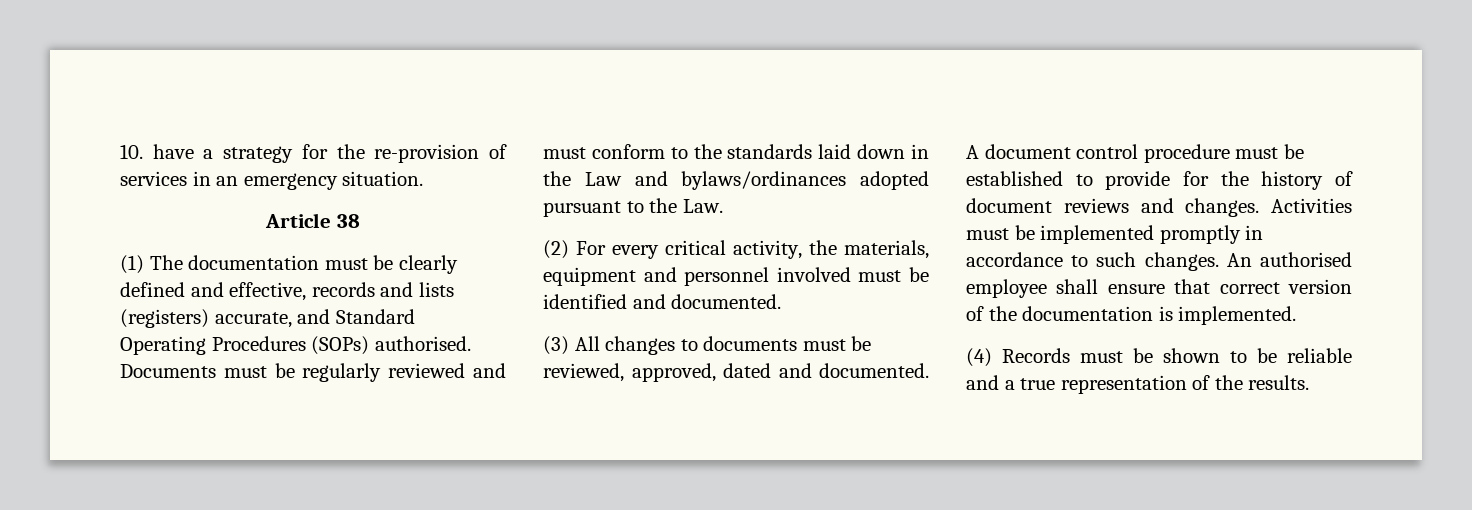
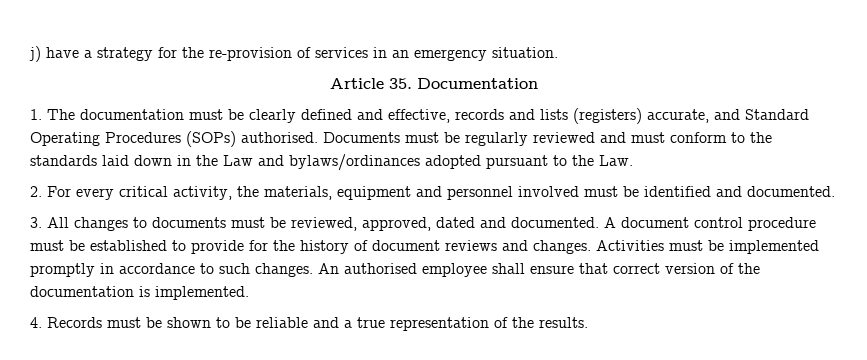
[120,144,143,159] 10. -> [29,46,41,62] j)
[336,214,360,228] [120,255,144,274] 38 // (1) -> [388,78,538,89] [30,109,42,120] 35. Documentation // 1.
[543,240,569,259] (2) -> [30,186,42,197] 2.
[543,336,569,355] (3) -> [30,217,42,228] 3.
[966,348,992,367] (4) -> [30,317,42,328] 4.

